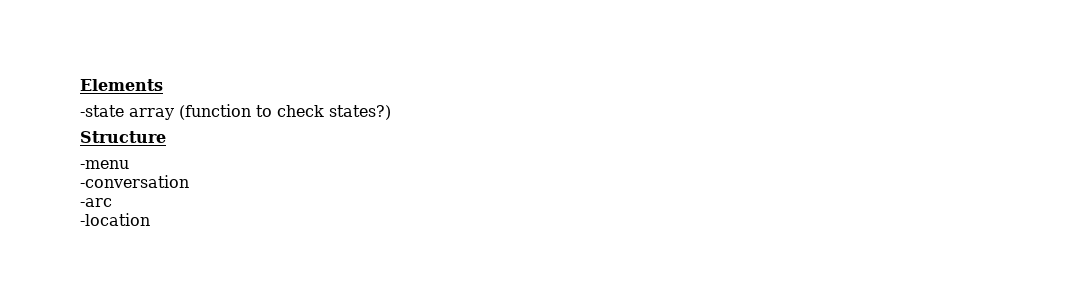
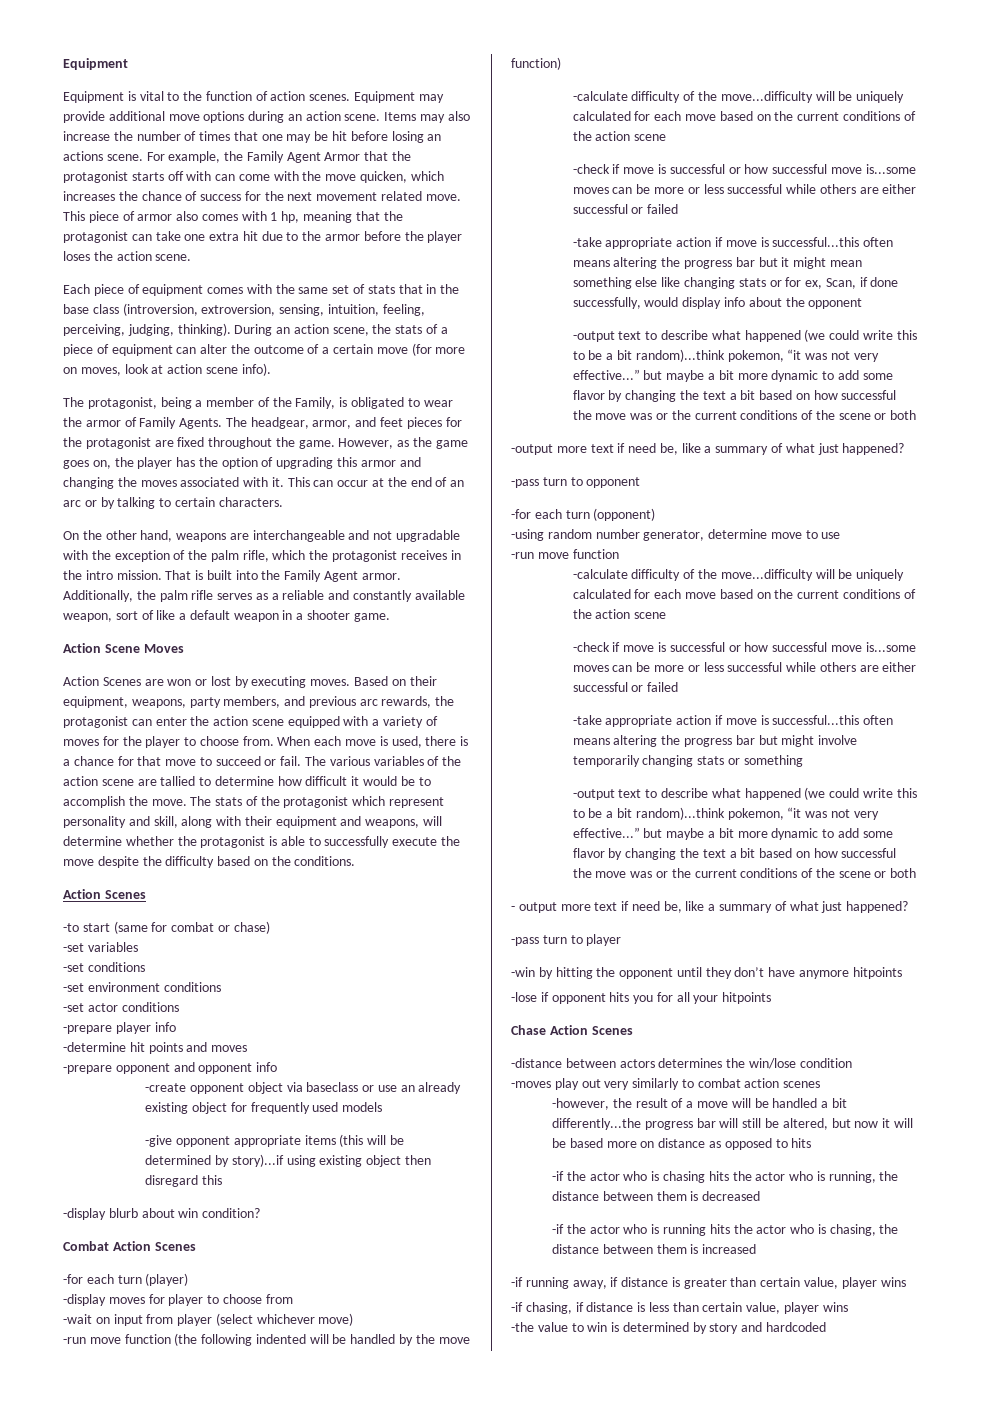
[80,79,163,91] [80,104,391,120] [80,131,166,143] [80,160,129,169] [80,175,189,188] [80,198,112,207] [80,213,150,226] Elements // -state array (function to check states?) // Structure // -menu // -conversation // -arc // -location -> [63,58,128,70] [63,91,444,103] [63,111,470,123] [63,131,442,143] [63,151,412,163] [63,171,444,183] [63,191,461,201] [63,211,403,223] [63,231,463,243] [63,251,192,261] [63,284,460,296] [63,303,425,316] [63,323,448,336] [63,343,466,356] [63,363,271,376] [63,397,453,409] [63,417,462,429] [63,437,468,449] [63,457,421,469] [63,477,465,489] [63,497,283,509] [63,530,461,542] [63,550,461,562] [63,570,401,582] [63,590,465,602] [63,610,390,622] [63,643,184,653] [63,676,437,688] [63,696,455,708] [63,716,438,728] [63,736,469,748] [63,756,462,766] [63,776,431,786] [63,796,445,808] [63,816,443,828] [63,836,461,848] [63,856,356,868] [63,889,146,899] [63,921,270,934] [63,942,138,952] [63,962,145,972] [63,982,221,992] [63,1002,179,1012] [63,1022,176,1034] [63,1042,248,1054] [63,1062,278,1074] [145,1082,462,1094] [145,1102,383,1114] [145,1134,404,1147] [145,1154,431,1167] [145,1175,222,1187] [63,1208,261,1220] [63,1241,196,1251] [63,1273,189,1286] [63,1294,293,1306] [63,1313,354,1326] [63,1333,470,1346] [511,57,561,70] [572,91,905,103] [572,111,916,121] [572,131,667,141] [572,164,916,174] [572,184,917,194] [572,204,679,214] [572,237,894,249] [572,257,862,269] [572,277,899,289] [572,297,863,309] [572,329,917,342] [572,349,879,362] [572,369,893,382] [572,390,897,402] [572,410,917,420] [511,443,905,455] [511,477,641,488] [511,508,656,521] [511,529,841,541] [511,549,619,559] [572,569,905,581] [572,589,916,599] [572,609,667,619] [572,642,916,652] [572,662,917,672] [572,682,679,692] [572,715,894,727] [572,735,858,747] [572,755,803,767] [572,787,917,800] [572,807,879,820] [572,827,893,840] [572,848,897,860] [572,868,917,878] [511,901,909,913] [511,934,622,946] [511,967,902,979] [511,992,772,1004] [511,1025,633,1035] [511,1058,852,1069] [511,1078,821,1090] [552,1098,847,1110] [552,1118,913,1130] [552,1138,812,1150] [552,1171,899,1183] [552,1191,761,1201] [552,1224,899,1236] [552,1244,757,1254] [511,1277,906,1289] [511,1302,848,1314] [511,1322,827,1334] Equipment // Equipment is vital to the function of action scenes. Equipment may provide additional move options during an action scene. Items may also increase the number of times that one may be hit before losing an actions scene. For example, the Family Agent Armor that the protagonist starts off with can come with the move quicken, which increases the chance of success for the next movement related move. This piece of armor also comes with 1 hp, meaning that the protagonist can take one extra hit due to the armor before the player loses the action scene. // Each piece of equipment comes with the same set of stats that in the base class (introversion, extroversion, sensing, intuition, feeling, perceiving, judging, thinking). During an action scene, the stats of a piece of equipment can alter the outcome of a certain move (for more on moves, look at action scene info). // The protagonist, being a member of the Family, is obligated to wear the armor of Family Agents. The headgear, armor, and feet pieces for the protagonist are fixed throughout the game. However, as the game goes on, the player has the option of upgrading this armor and changing the moves associated with it. This can occur at the end of an arc or by talking to certain characters. // On the other hand, weapons are interchangeable and not upgradable with the exception of the palm rifle, which the protagonist receives in the intro mission. That is built into the Family Agent armor. Additionally, the palm rifle serves as a reliable and constantly available weapon, sort of like a default weapon in a shooter game. // Action Scene Moves // Action Scenes are won or lost by executing moves. Based on their equipment, weapons, party members, and previous arc rewards, the protagonist can enter the action scene equipped with a variety of moves for the player to choose from. When each move is used, there is a chance for that move to succeed or fail. The various variables of the action scene are tallied to determine how difficult it would be to accomplish the move. The stats of the protagonist which represent personality and skill, along with their equipment and weapons, will determine whether the protagonist is able to successfully execute the move despite the difficulty based on the conditions. // Action Scenes // -to start (same for combat or chase) // -set variables // -set conditions // -set environment conditions // -set actor conditions // -prepare player info // -determine hit points and moves // -prepare opponent and opponent info // -create opponent object via baseclass or use an already existing object for frequently used models // -give opponent appropriate items (this will be determined by story)...if using existing object then disregard this // -display blurb about win condition? // Combat Action Scenes // -for each turn (player) // -display moves for player to choose from // -wait on input from player (select whichever move) // -run move function (the following indented will be handled by the move function) // -calculate difficulty of the move...difficulty will be uniquely calculated for each move based on the current conditions of the action scene // -check if move is successful or how successful move is...some moves can be more or less successful while others are either successful or failed // -take appropriate action if move is successful...this often means altering the progress bar but it might mean something else like changing stats or for ex, Scan, if done successfully, would display info about the opponent // -output text to describe what happened (we could write this to be a bit random)...think pokemon, “it was not very effective...” but maybe a bit more dynamic to add some flavor by changing the text a bit based on how successful the move was or the current conditions of the scene or both // -output more text if need be, like a summary of what just happened? // -pass turn to opponent // -for each turn (opponent) // -using random number generator, determine move to use // -run move function // -calculate difficulty of the move...difficulty will be uniquely calculated for each move based on the current conditions of the action scene // -check if move is successful or how successful move is...some moves can be more or less successful while others are either successful or failed // -take appropriate action if move is successful...this often means altering the progress bar but might involve temporarily changing stats or something // -output text to describe what happened (we could write this to be a bit random)...think pokemon, “it was not very effective...” but maybe a bit more dynamic to add some flavor by changing the text a bit based on how successful the move was or the current conditions of the scene or both // - output more text if need be, like a summary of what just happened? // -pass turn to player // -win by hitting the opponent until they don’t have anymore hitpoints // -lose if opponent hits you for all your hitpoints // Chase Action Scenes // -distance between actors determines the win/lose condition // -moves play out very similarly to combat action scenes // -however, the result of a move will be handled a bit differently...the progress bar will still be altered, but now it will be based more on distance as opposed to hits // -if the actor who is chasing hits the actor who is running, the distance between them is decreased // -if the actor who is running hits the actor who is chasing, the distance between them is increased // -if running away, if distance is greater than certain value, player wins // -if chasing, if distance is less than certain value, player wins // -the value to win is determined by story and hardcoded

